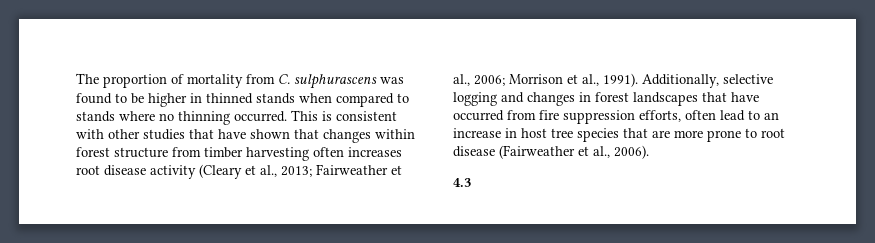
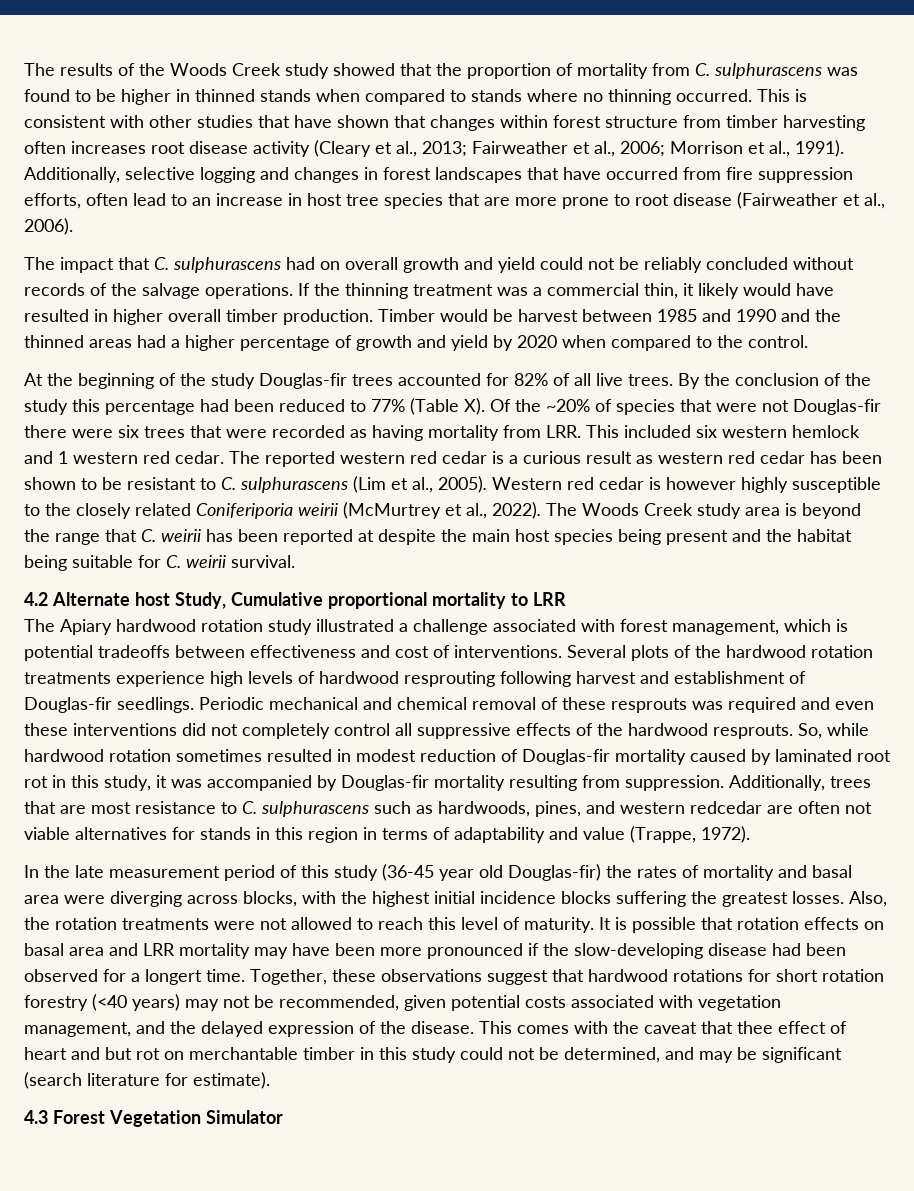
[76,73,99,84] The -> [24,63,462,79] The results of the Woods Creek study showed that the
[453,178,471,187] 4.3 -> [24,257,854,273] [24,283,834,299] [24,309,841,325] [24,335,808,351] [24,373,871,389] [24,398,881,415] [24,425,860,441] [24,451,882,467] [24,476,881,493] [24,502,861,519] [24,529,852,545] [24,555,295,571] [24,592,566,609] [24,619,848,635] [24,645,873,661] [24,671,806,687] [24,697,874,713] [24,723,869,739] [24,749,891,765] [24,775,871,791] [24,801,872,817] [24,826,750,843] [24,864,852,881] [24,891,887,907] [24,917,884,933] [24,943,846,959] [24,969,884,985] [24,994,781,1011] [24,1021,847,1037] [24,1047,842,1063] [24,1072,270,1089] [24,1110,283,1127] The impact that C. sulphurascens had on overall growth and yield could not be reliably concluded without records of the salvage operations. If the thinning treatment was a commercial thin, it likely would have resulted in higher overall timber production. Timber would be harvest between 1985 and 1990 and the thinned areas had a higher percentage of growth and yield by 2020 when compared to the control. // At the beginning of the study Douglas-fir trees accounted for 82% of all live trees. By the conclusion of the study this percentage had been reduced to 77% (Table X). Of the ~20% of species that were not Douglas-fir there were six trees that were recorded as having mortality from LRR. This included six western hemlock and 1 western red cedar. The reported western red cedar is a curious result as western red cedar has been shown to be resistant to C. sulphurascens (Lim et al., 2005). Western red cedar is however highly susceptible to the closely related Coniferiporia weirii (McMurtrey et al., 2022). The Woods Creek study area is beyond the range that C. weirii has been reported at despite the main host species being present and the habitat being suitable for C. weirii survival. // 4.2 Alternate host Study, Cumulative proportional mortality to LRR // The Apiary hardwood rotation study illustrated a challenge associated with forest management, which is potential tradeoffs between effectiveness and cost of interventions. Several plots of the hardwood rotation treatments experience high levels of hardwood resprouting following harvest and establishment of Douglas-fir seedlings. Periodic mechanical and chemical removal of these resprouts was required and even these interventions did not completely control all suppressive effects of the hardwood resprouts. So, while hardwood rotation sometimes resulted in modest reduction of Douglas-fir mortality caused by laminated root rot in this study, it was accompanied by Douglas-fir mortality resulting from suppression. Additionally, trees that are most resistance to C. sulphurascens such as hardwoods, pines, and western redcedar are often not viable alternatives for stands in this region in terms of adaptability and value (Trappe, 1972). // In the late measurement period of this study (36-45 year old Douglas-fir) the rates of mortality and basal area were diverging across blocks, with the highest initial incidence blocks suffering the greatest losses. Also, the rotation treatments were not allowed to reach this level of maturity. It is possible that rotation effects on basal area and LRR mortality may have been more pronounced if the slow-developing disease had been observed for a longert time. Together, these observations suggest that hardwood rotations for short rotation forestry (<40 years) may not be recommended, given potential costs associated with vegetation management, and the delayed expression of the disease. This comes with the caveat that thee effect of heart and but rot on merchantable timber in this study could not be determined, and may be significant (search literature for estimate). // 4.3 Forest Vegetation Simulator

